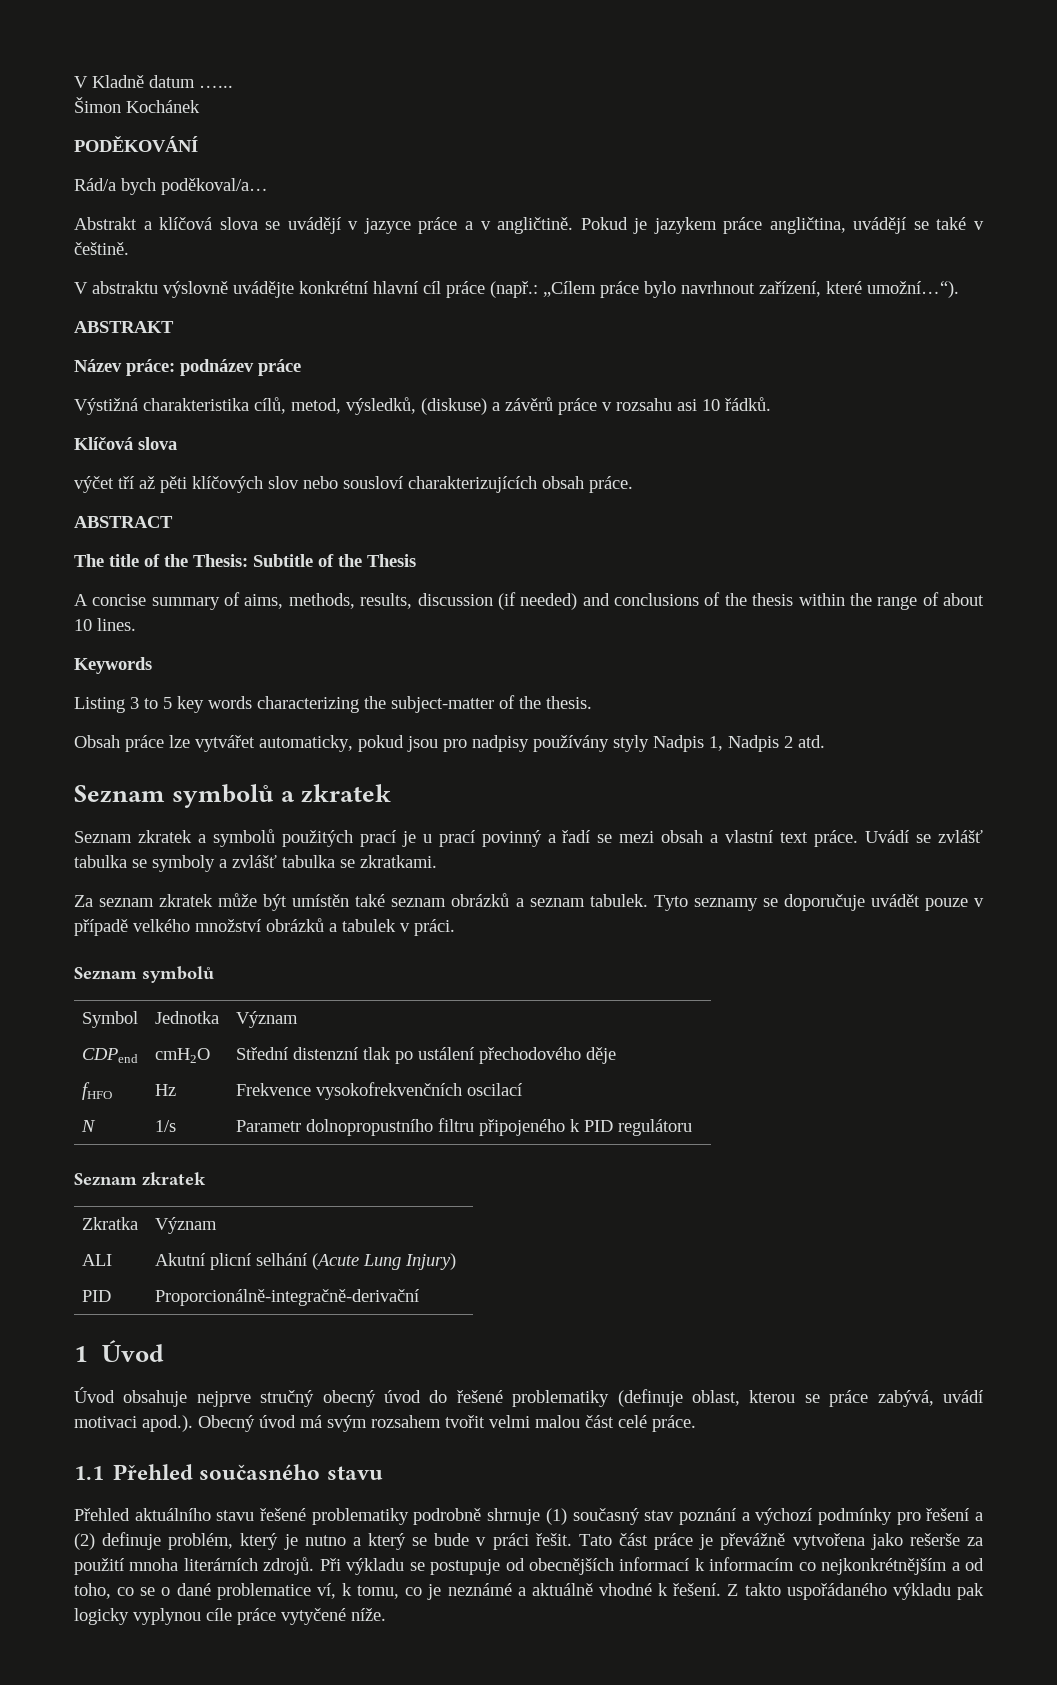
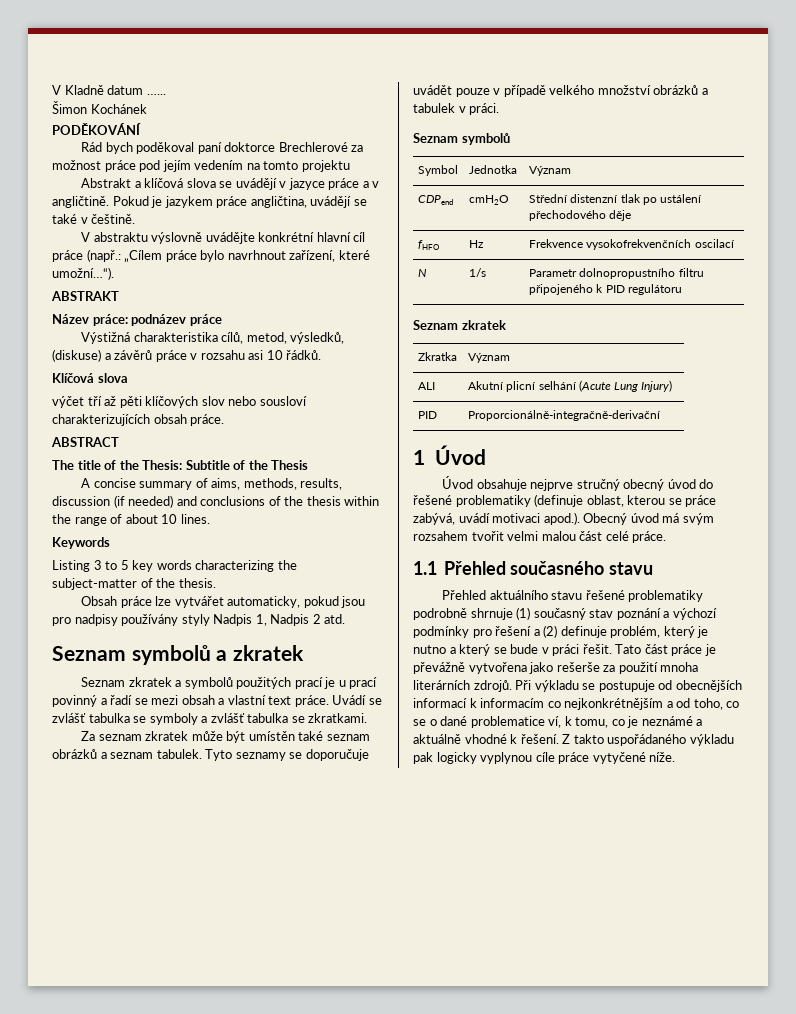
[74,178,268,195] Rád/a bych poděkoval/a… -> [81,142,364,154] [52,160,350,172] Rád bych poděkoval paní doktorce Brechlerové za možnost práce pod jejím vedením na tomto projektu

